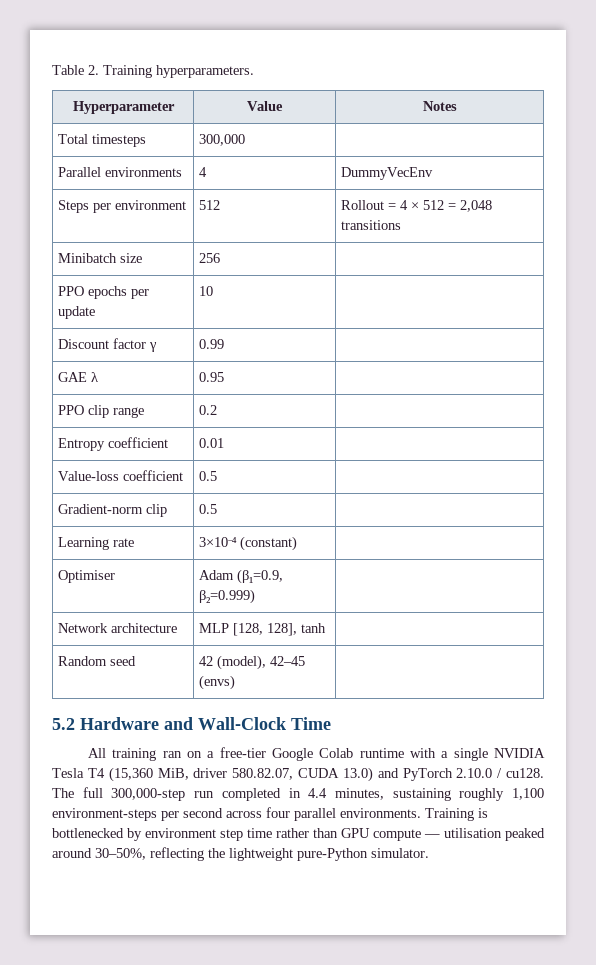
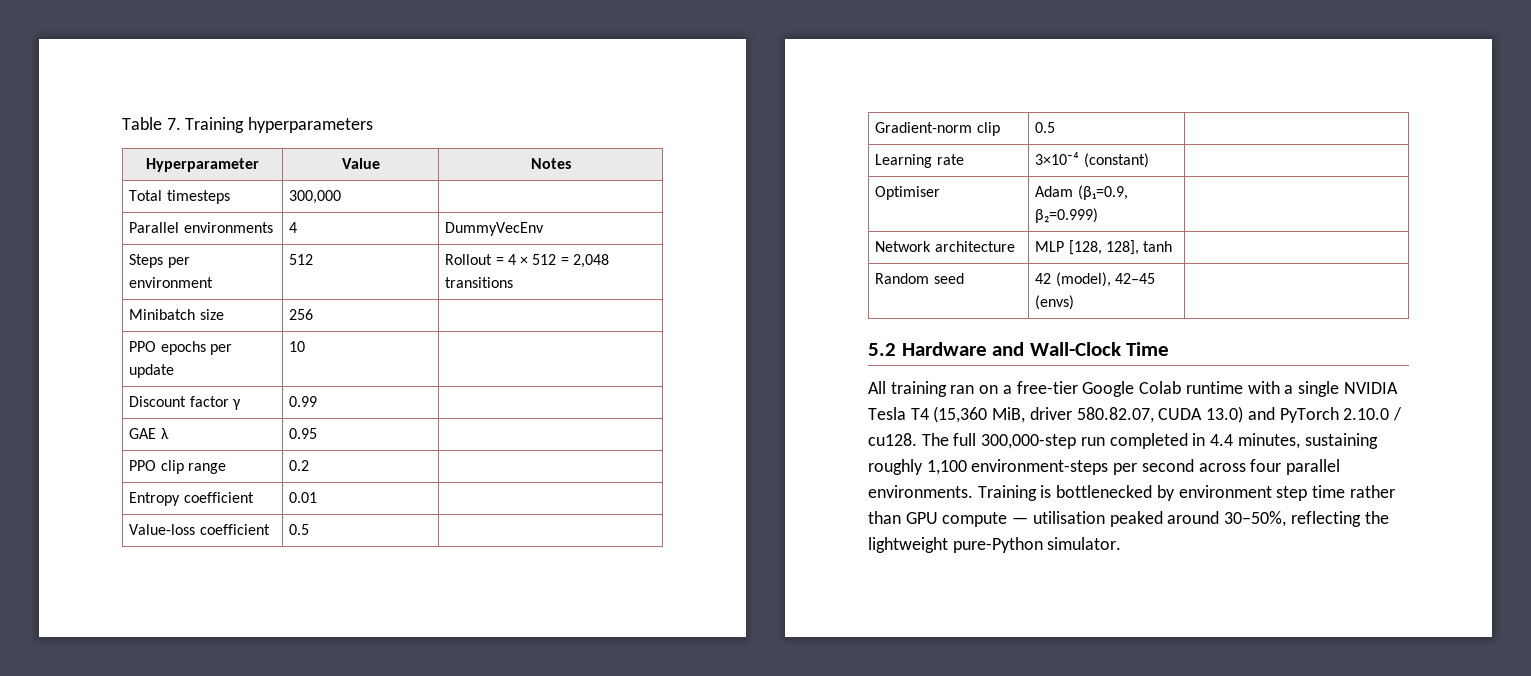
[88,65,254,78] 2. Training hyperparameters. -> [166,117,374,133] 7. Training hyperparameters

